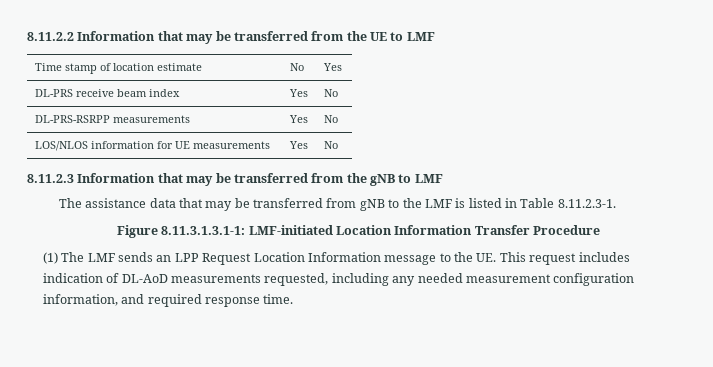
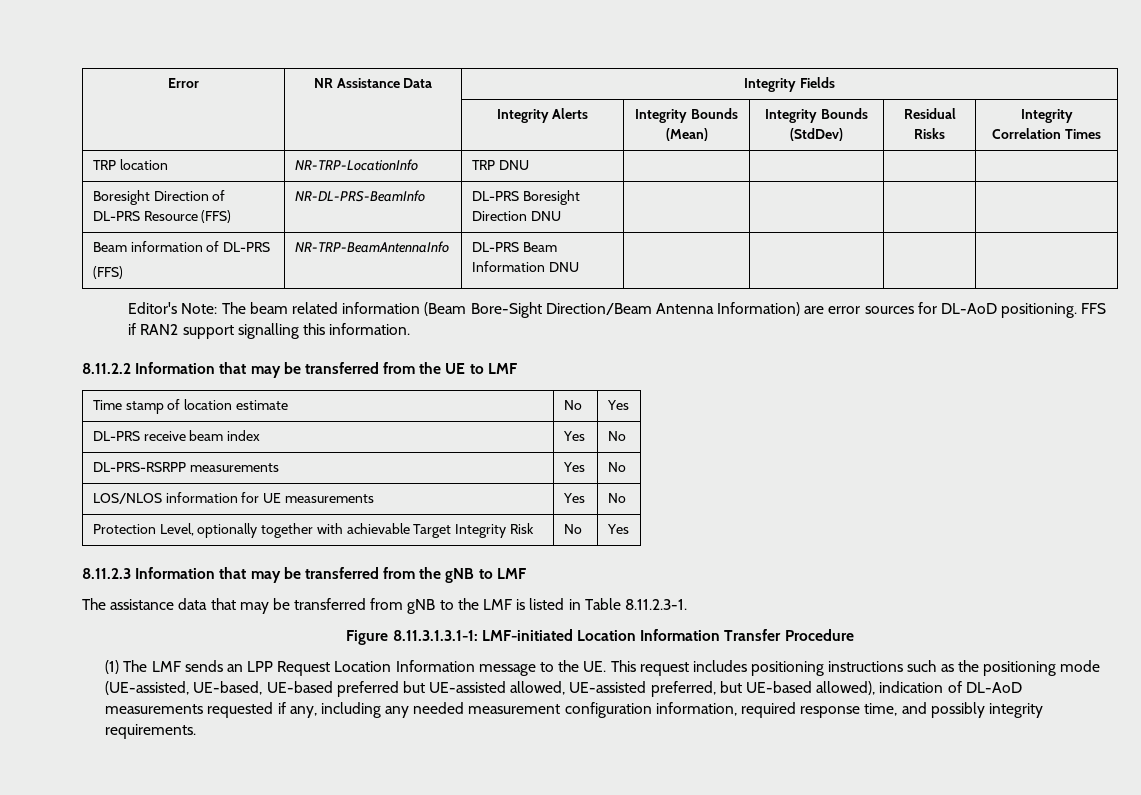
(27, 36) none -> [168,78,199,88] [313,78,433,88] [744,77,835,92] [496,108,589,123] [635,108,738,123] [665,128,708,141] [765,108,868,123] [790,128,843,141] [903,108,956,119] [914,128,945,139] [1020,109,1073,123] [992,128,1101,139] [92,159,168,170] [294,159,418,171] [471,160,529,170] [92,190,226,205] [92,210,232,223] [294,190,425,202] [471,190,580,205] [471,211,561,221] [92,241,271,252] [92,266,123,279] [294,241,449,253] [471,242,557,252] [471,261,579,272] [128,302,1107,318] [128,323,411,339] Error | NR Assistance Data | Integrity Fields // | | Integrity Alerts | Integrity Bounds (Mean) | Integrity Bounds (StdDev) | Residual Risks | Integrity Correlation Times // TRP location | NR-TRP-LocationInfo | TRP DNU | | | | // Boresight Direction of DL-PRS Resource (FFS) | NR-DL-PRS-BeamInfo | DL-PRS Boresight Direction DNU | | | | // Beam information of DL-PRS // (FFS) | NR-TRP-BeamAntennaInfo | DL-PRS Beam Information DNU | | | | // Editor's Note: The beam related information (Beam Bore-Sight Direction/Beam Antenna Information) are error sources for DL-AoD positioning. FFS if RAN2 support signalling this information. //
(338, 145) none -> [92,523,534,538] [563,524,582,534] [606,524,629,534] // Protection Level, optionally together with achievable Target Integrity Risk | No | Yes
(630, 257) none -> [751,660,1101,676] [105,681,876,697] positioning instructions such as the positioning mode (UE-assisted, UE-based, UE-based preferred but UE-assisted allowed, UE-assisted preferred, but UE-based allowed),
[264,273,329,286] requested, -> [207,702,317,718] requested if any,
[121,294,145,304] and -> (737, 709) none
[263,294,294,304] time. -> [864,702,1043,718] [105,724,197,739] time, and possibly integrity requirements.

